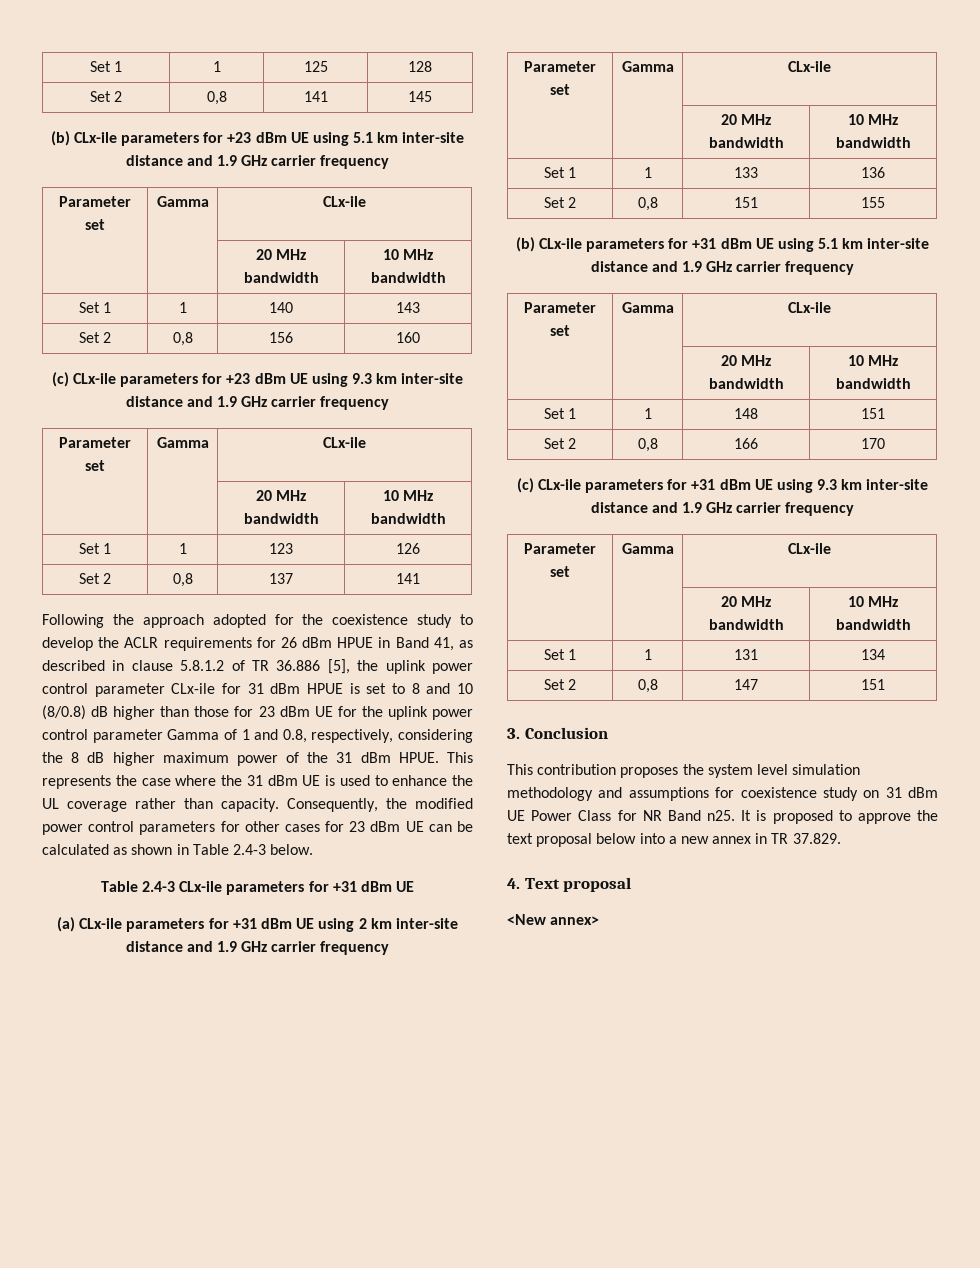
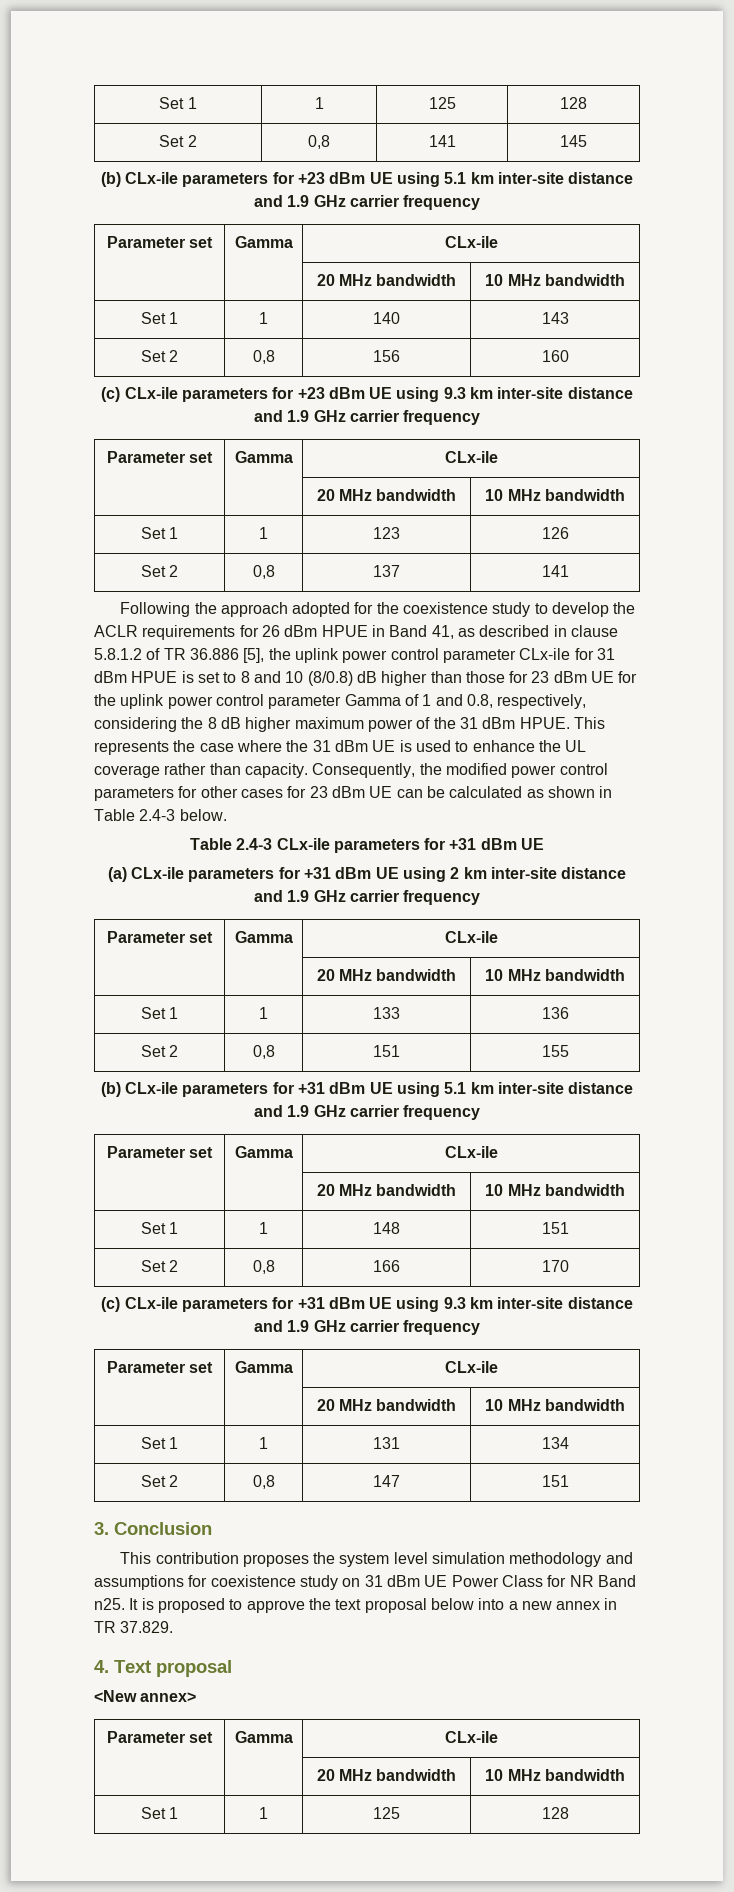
(600, 920) none -> [106,1731,214,1743] [234,1731,293,1743] [444,1731,498,1743] [316,1769,457,1781] [485,1769,625,1781] [140,1807,179,1819] [259,1807,268,1819] [373,1807,401,1819] [541,1807,569,1819] // Parameter set | Gamma | CLx-ile // | | 20 MHz bandwidth | 10 MHz bandwidth // Set 1 | 1 | 125 | 128

